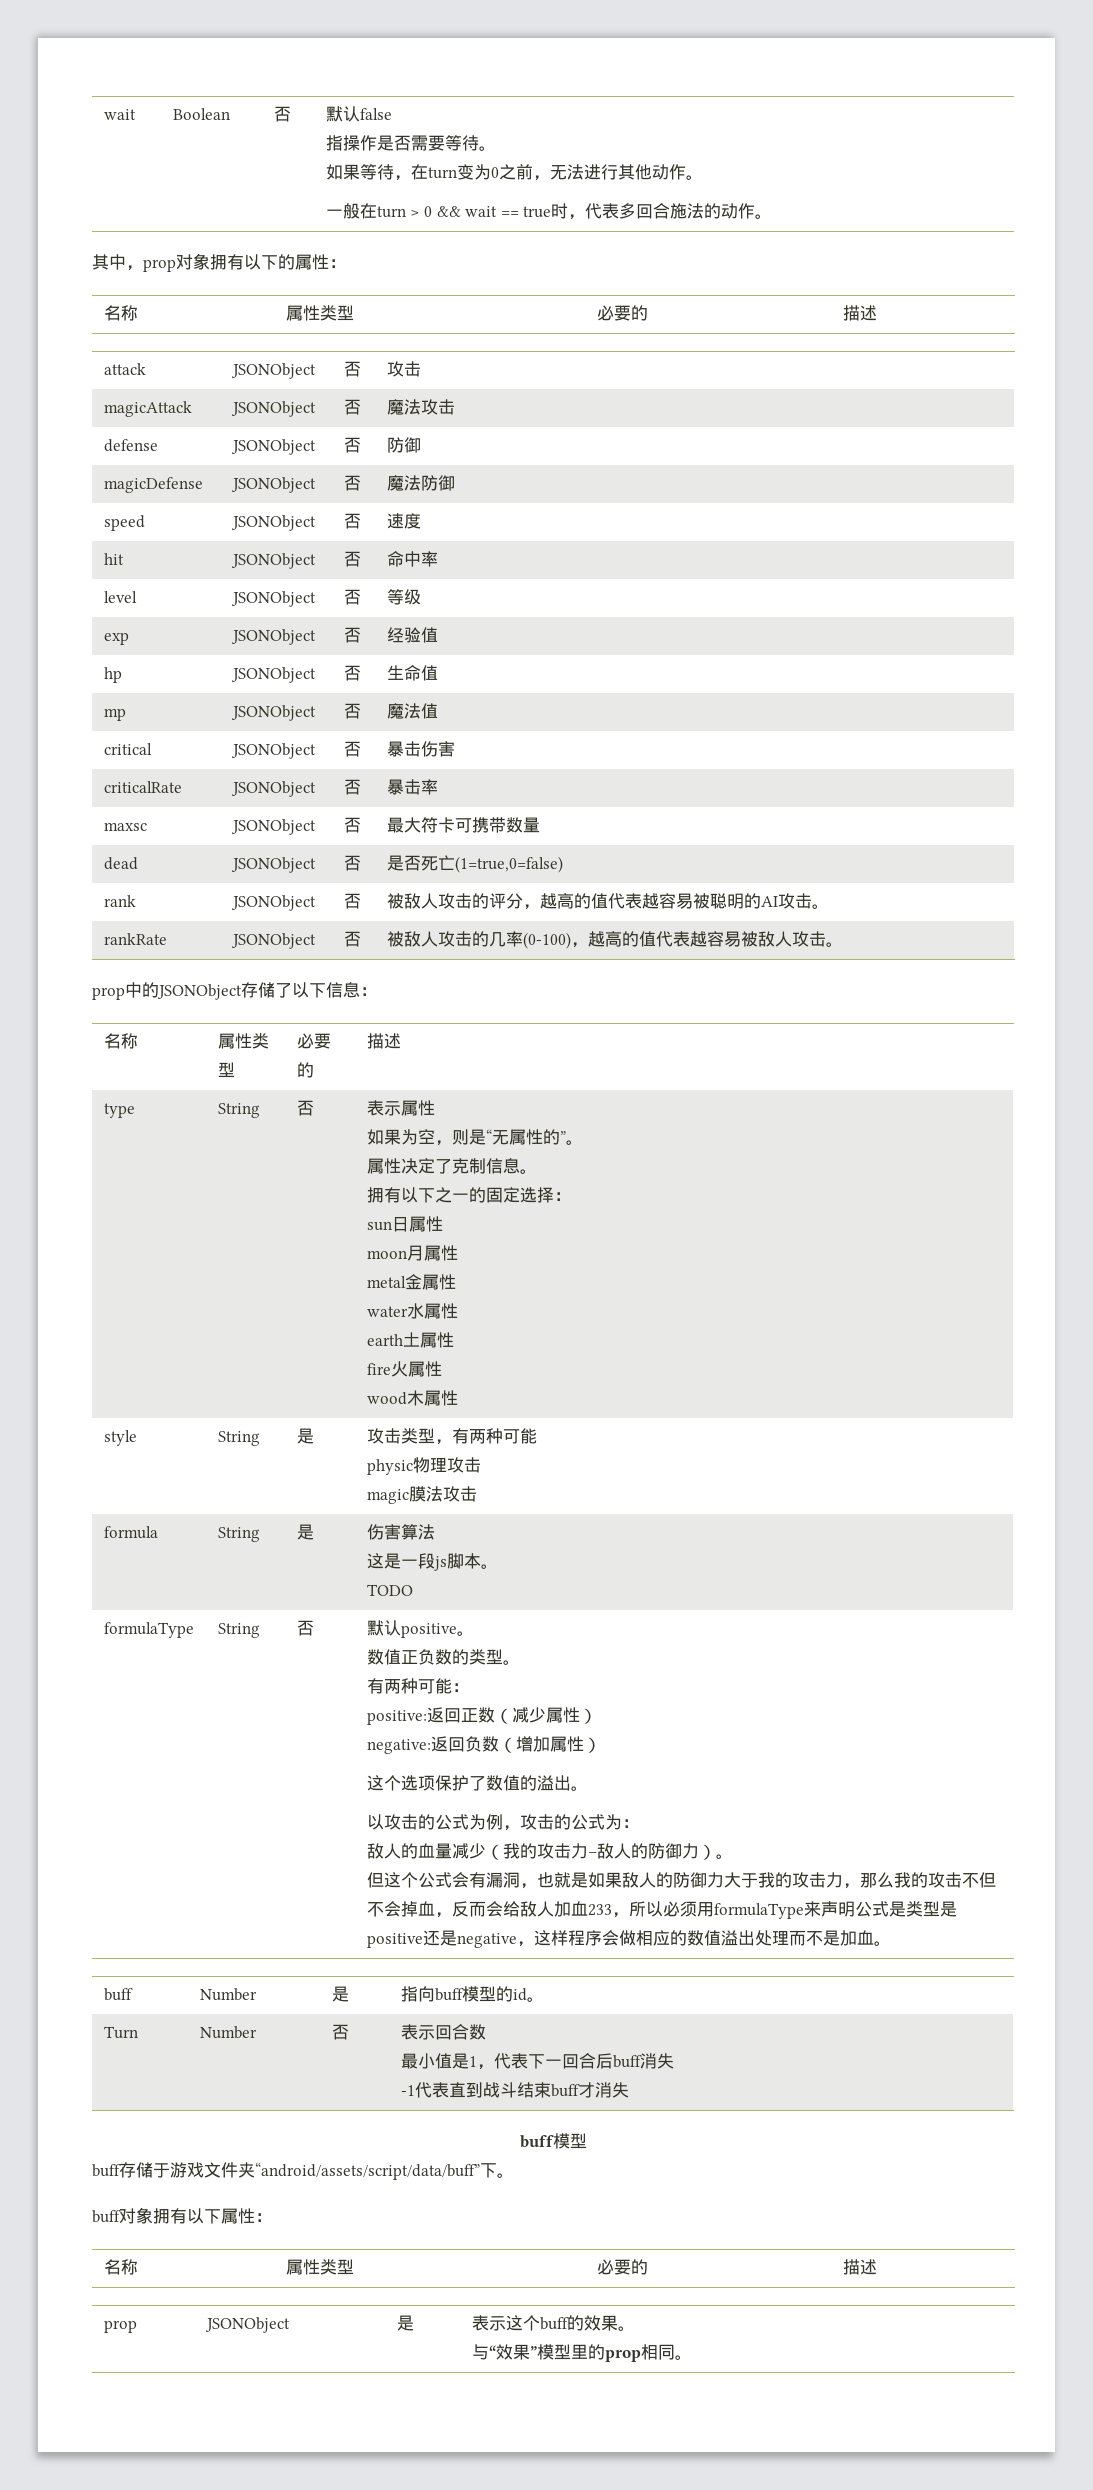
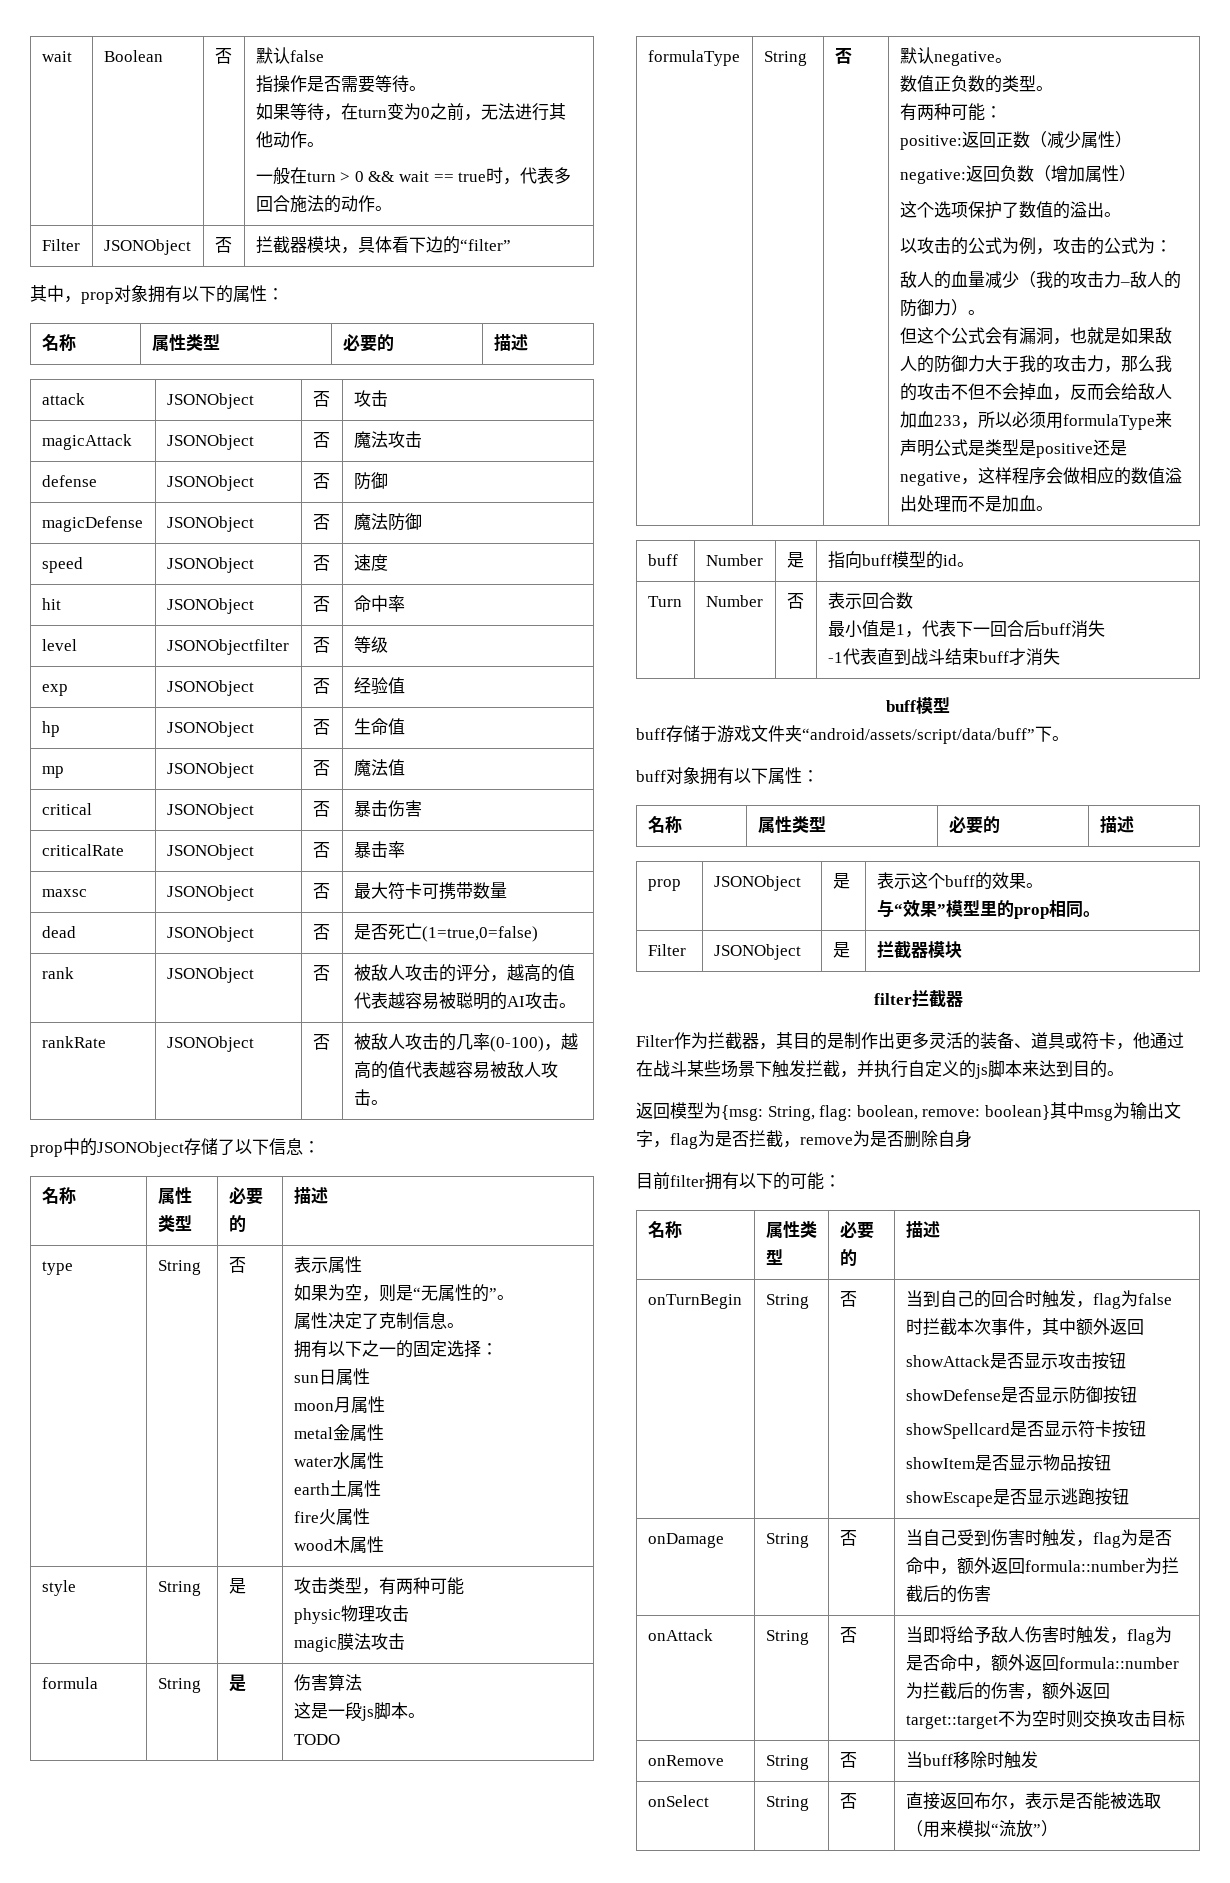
(773, 216) none -> [41,239,80,251] [103,239,191,255] [214,237,232,253] [255,236,511,254] // Filter | JSONObject | 否 | 拦截器模块，具体看下边的“filter”
[230,591,316,607] JSONObject -> [166,639,289,655] JSONObjectfilter
[400,1623,457,1638] positive -> [933,51,995,66] negative
(692, 2357) none -> [647,944,686,956] [713,944,801,960] [832,942,850,958] [876,941,962,959] [873,990,963,1008] [636,1032,1184,1050] [636,1060,1124,1079] [636,1102,1181,1121] [636,1130,972,1149] [636,1172,841,1190] [647,1221,682,1239] [765,1221,817,1238] [765,1249,783,1265] [839,1221,874,1239] [839,1249,857,1266] [905,1221,940,1238] [647,1294,742,1309] [765,1294,809,1309] [839,1291,857,1307] [905,1290,1172,1309] [905,1318,1144,1336] [905,1352,1126,1370] [905,1386,1137,1404] [905,1420,1146,1439] [905,1454,1111,1472] [905,1488,1129,1507] [647,1533,724,1548] [765,1533,809,1548] [839,1530,857,1546] [905,1529,1172,1548] [905,1557,1179,1575] [905,1585,991,1603] [647,1629,713,1641] [765,1630,809,1645] [839,1627,857,1643] [905,1626,1172,1645] [905,1654,1179,1672] [905,1682,1110,1700] [905,1710,1185,1729] [647,1755,724,1766] [765,1755,809,1770] [839,1752,857,1768] [905,1751,1038,1769] [647,1795,709,1807] [765,1796,809,1811] [839,1793,857,1809] [905,1792,1161,1810] [905,1820,1058,1838] // Filter | JSONObject | 是 | 拦截器模块 // filter拦截器 // Filter作为拦截器，其目的是制作出更多灵活的装备、道具或符卡，他通过在战斗某些场景下触发拦截，并执行自定义的js脚本来达到目的。 // 返回模型为{msg: String, flag: boolean, remove: boolean}其中msg为输出文字，flag为是否拦截，remove为是否删除自身 // 目前filter拥有以下的可能： // 名称 | 属性类型 | 必要的 | 描述 // onTurnBegin | String | 否 | 当到自己的回合时触发，flag为false时拦截本次事件，其中额外返回 // showAttack是否显示攻击按钮 // showDefense是否显示防御按钮 // showSpellcard是否显示符卡按钮 // showItem是否显示物品按钮 // showEscape是否显示逃跑按钮 // onDamage | String | 否 | 当自己受到伤害时触发，flag为是否命中，额外返回formula::number为拦截后的伤害 // onAttack | String | 否 | 当即将给予敌人伤害时触发，flag为是否命中，额外返回formula::number为拦截后的伤害，额外返回target::target不为空时则交换攻击目标 // onRemove | String | 否 | 当buff移除时触发 // onSelect | String | 否 | 直接返回布尔，表示是否能被选取（用来模拟“流放”）

